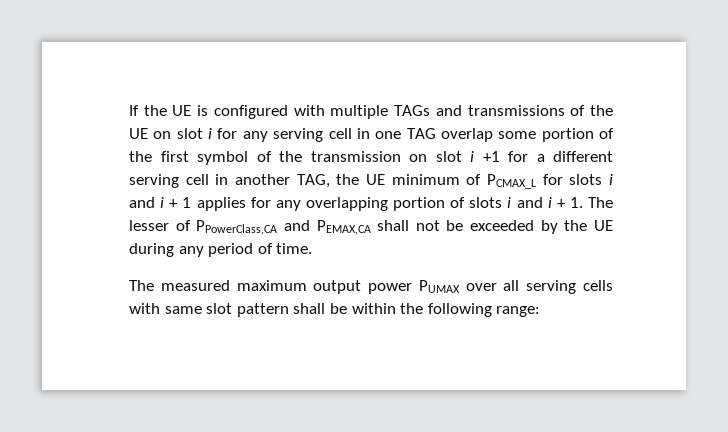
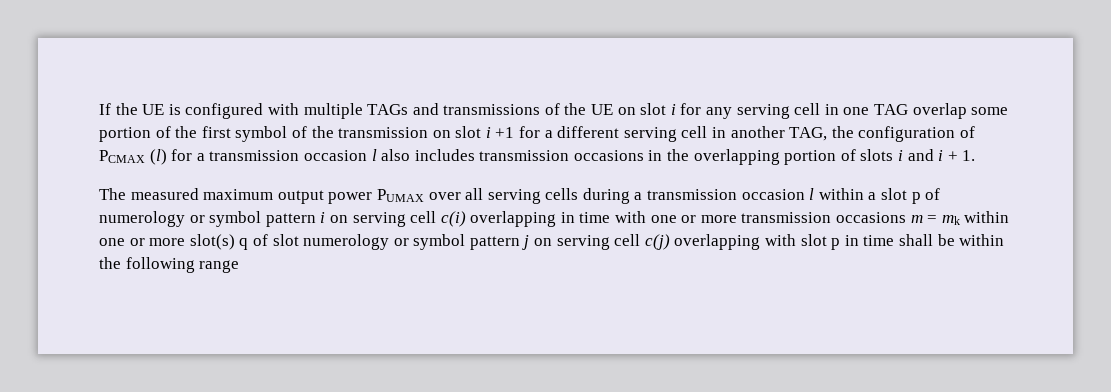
[365,174,613,189] [129,197,301,211] UE minimum of PCMAX_L for slots i and i + 1 applies for any -> [858,126,975,142] [99,149,690,165] configuration of PCMAX (l) for a transmission occasion l also includes transmission occasions in the
[588,197,613,208] [129,220,613,235] [129,243,313,257] The lesser of PPowerClass,CA and PEMAX,CA shall not be exceeded by the UE during any period of time. -> (976, 155) none
[129,303,289,317] with same slot pattern -> [582,188,941,204] [99,211,1010,227] [99,234,895,250] during a transmission occasion l within a slot p of numerology or symbol pattern i on serving cell c(i) overlapping in time with one or more transmission occasions m = mk within one or more slot(s) q of slot numerology or symbol pattern j on serving cell c(j) overlapping with slot p in time
[496,306,541,317] range: -> [199,260,240,273] range

